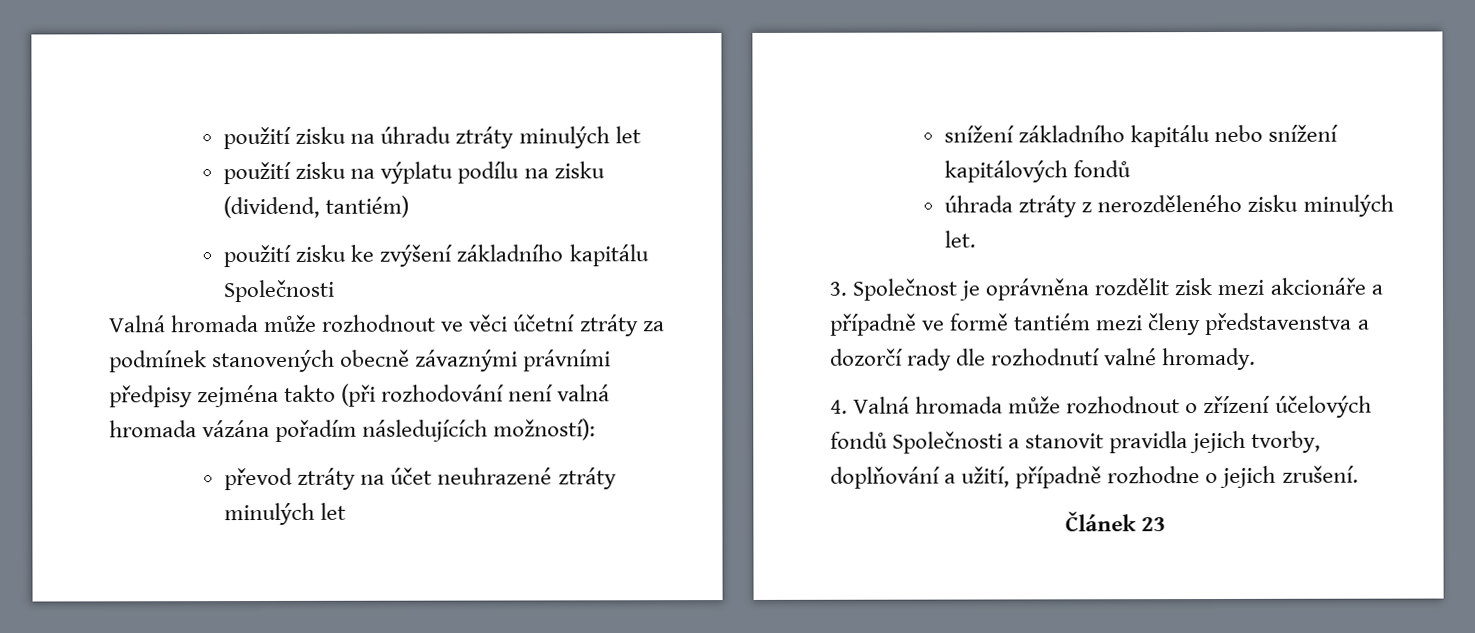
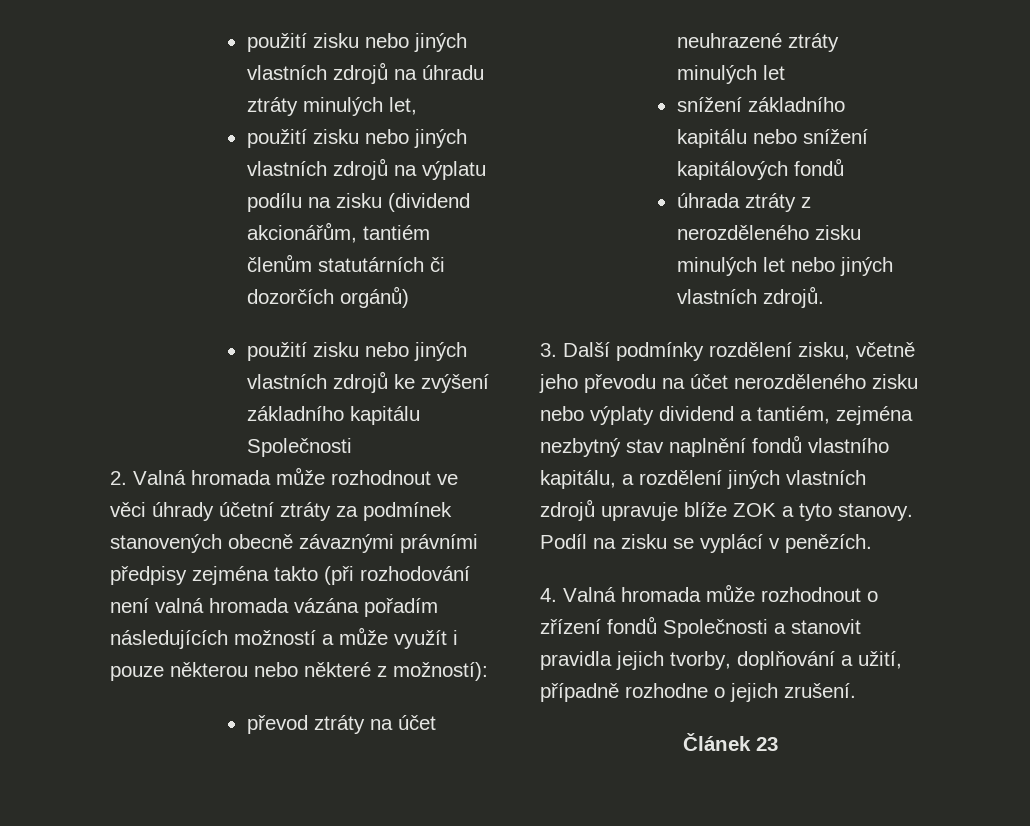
[223,126,347,150] použití zisku -> [246,33,467,52] [246,62,388,84] použití zisku nebo jiných vlastních zdrojů
[614,126,641,144] [223,161,347,185] let // použití zisku -> [388,97,417,115] [246,129,467,148] [246,158,388,180] let, // použití zisku nebo jiných vlastních zdrojů
[223,195,410,219] [223,244,347,268] (dividend, tantiém) // použití zisku -> [387,193,470,212] [246,222,430,243] [246,254,445,272] [246,286,409,308] [246,342,467,361] [246,371,388,393] (dividend akcionářům, tantiém členům statutárních či dozorčích orgánů) // použití zisku nebo jiných vlastních zdrojů
(335, 291) none -> [110,471,127,485] 2.
(509, 323) none -> [152,502,214,521] úhrady
(489, 430) none -> [234,627,458,649] [110,662,387,681] možností a může využít i pouze některou nebo některé z
[944,230,977,248] [829,277,1383,301] [829,312,1370,336] [830,347,1257,371] let. // 3. Společnost je oprávněna rozdělit zisk mezi akcionáře a případně ve formě tantiém mezi členy představenstva a dozorčí rady dle rozhodnutí valné hromady. -> [762,257,893,276] [676,286,824,308] [540,342,915,361] [539,374,918,393] [540,406,913,425] [540,435,889,457] [540,470,866,489] [540,499,913,521] [540,534,872,553] let nebo jiných vlastních zdrojů. // 3. Další podmínky rozdělení zisku, včetně jeho převodu na účet nerozděleného zisku nebo výplaty dividend a tantiém, zejména nezbytný stav naplnění fondů vlastního kapitálu, a rozdělení jiných vlastních zdrojů upravuje blíže ZOK a tyto stanovy. Podíl na zisku se vyplácí v penězích.
[1274,395,1372,418] účelových -> (601, 626) none

